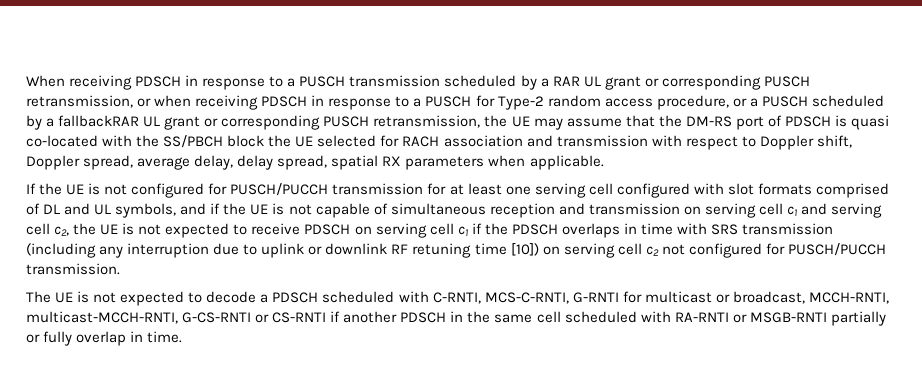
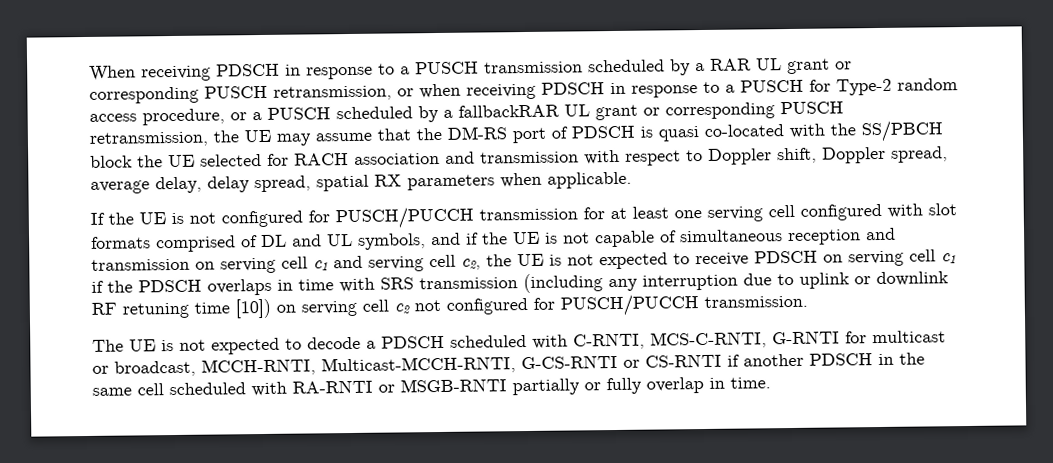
[26,311,178,324] multicast-MCCH-RNTI, -> [321,356,516,375] Multicast-MCCH-RNTI,

